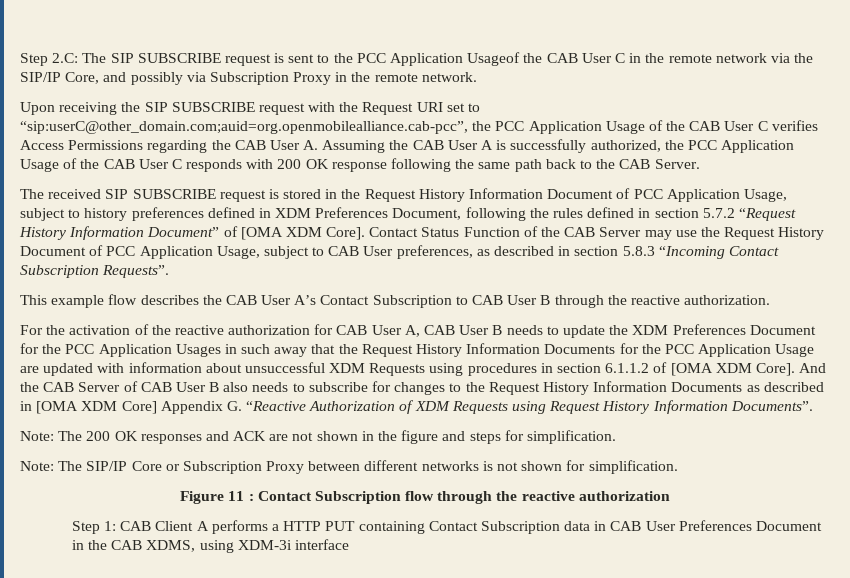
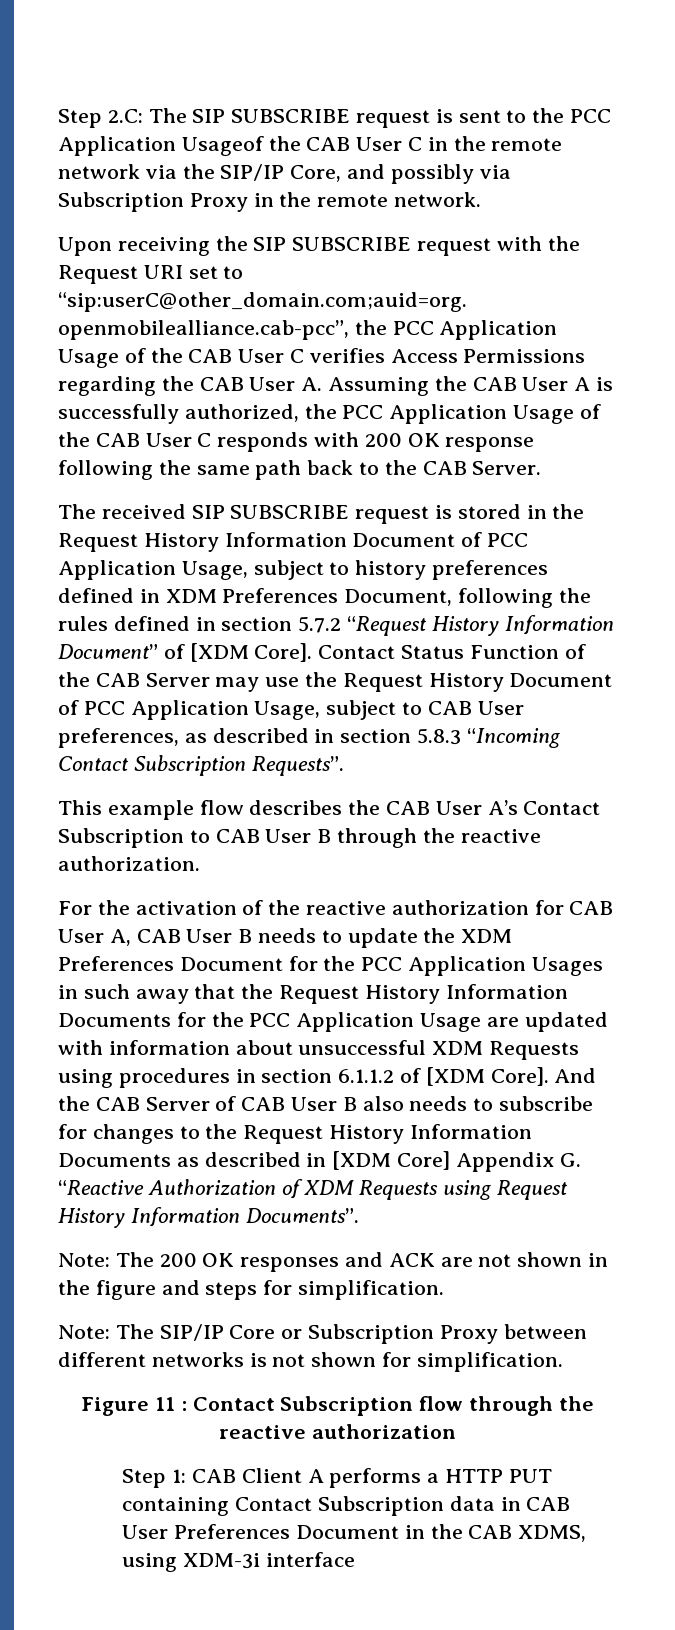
[240,227,322,240] [OMA XDM -> [189,643,249,662] [XDM
[670,363,752,376] [OMA XDM -> [425,1067,485,1086] [XDM
[36,401,118,414] [OMA XDM -> [332,1151,392,1170] [XDM

